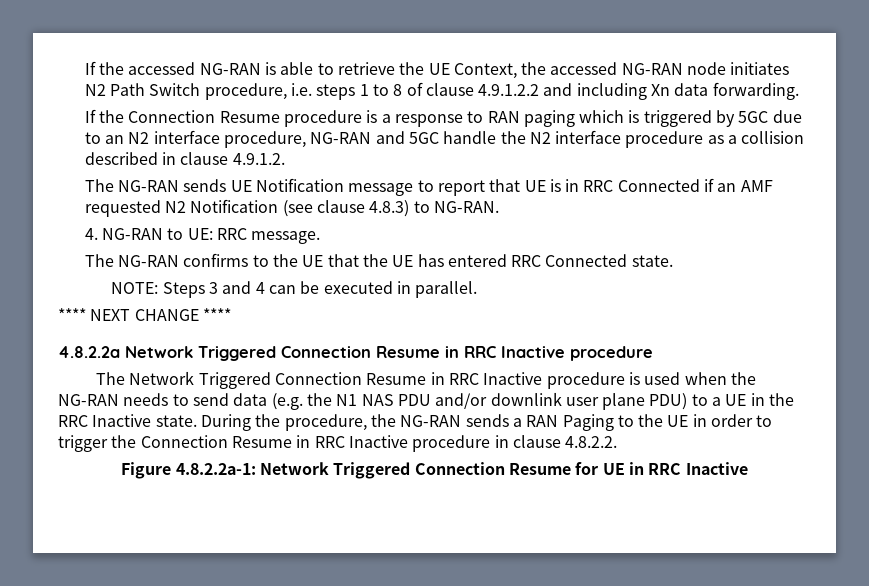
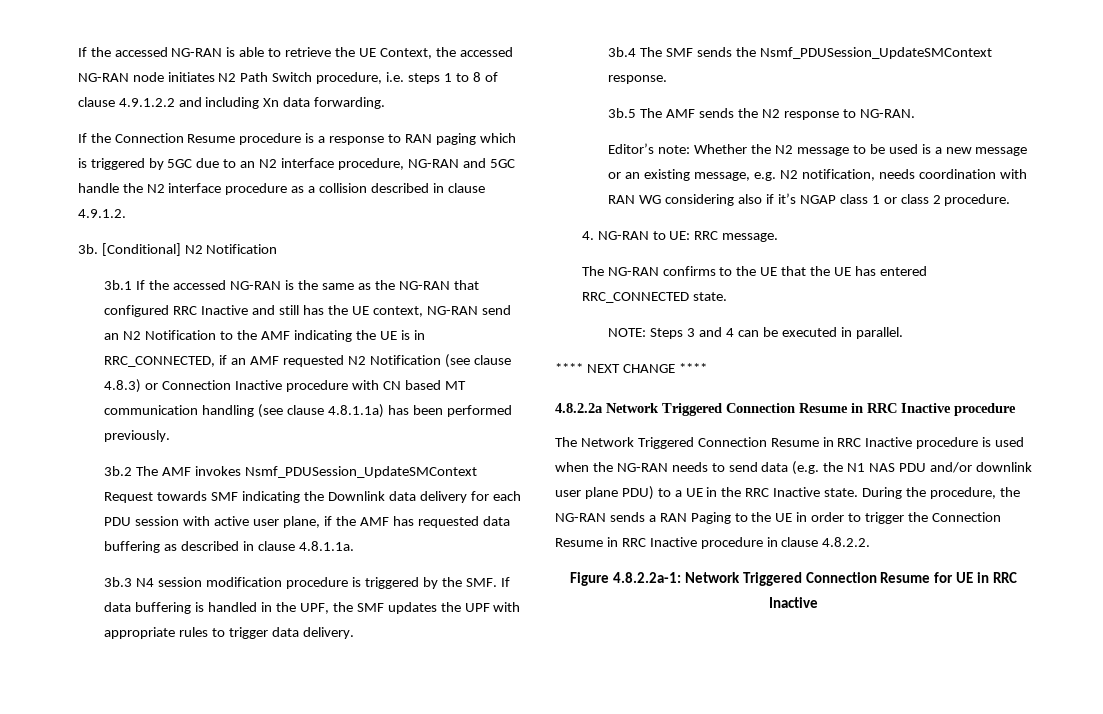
[84,178,521,196] The NG-RAN sends UE Notification message to report that -> [77,243,278,256] [104,280,479,290] [104,305,511,317] [104,330,376,342] 3b. [Conditional] N2 Notification // 3b.1 If the accessed NG-RAN is the same as the NG-RAN that configured RRC Inactive and still has the UE context, NG-RAN send an N2 Notification to the AMF indicating the
[583,179,700,192] RRC Connected -> [104,356,216,367] RRC_CONNECTED,
[413,201,499,213] to NG-RAN. -> [145,380,466,392] [104,404,512,418] [104,430,171,442] [104,466,478,478] [104,491,521,503] [104,516,510,528] [104,541,355,553] [104,577,510,589] [104,602,521,614] [104,627,355,639] [608,47,993,59] [608,75,668,84] [608,108,915,120] [608,143,1028,156] [608,169,1027,181] [608,193,1011,206] or Connection Inactive procedure with CN based MT communication handling (see clause 4.8.1.1a) has been performed previously. // 3b.2 The AMF invokes Nsmf_PDUSession_UpdateSMContext Request towards SMF indicating the Downlink data delivery for each PDU session with active user plane, if the AMF has requested data buffering as described in clause 4.8.1.1a. // 3b.3 N4 session modification procedure is triggered by the SMF. If data buffering is handled in the UPF, the SMF updates the UPF with appropriate rules to trigger data delivery. // 3b.4 The SMF sends the Nsmf_PDUSession_UpdateSMContext response. // 3b.5 The AMF sends the N2 response to NG-RAN. // Editor’s note: Whether the N2 message to be used is a new message or an existing message, e.g. N2 notification, needs coordination with RAN WG considering also if it’s NGAP class 1 or class 2 procedure.
[511,254,628,267] RRC Connected -> [581,292,689,303] RRC_CONNECTED

